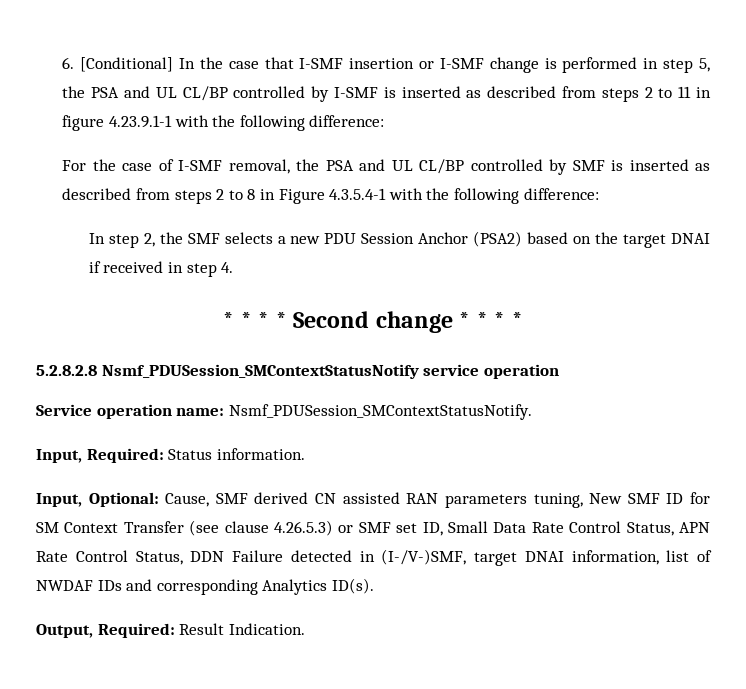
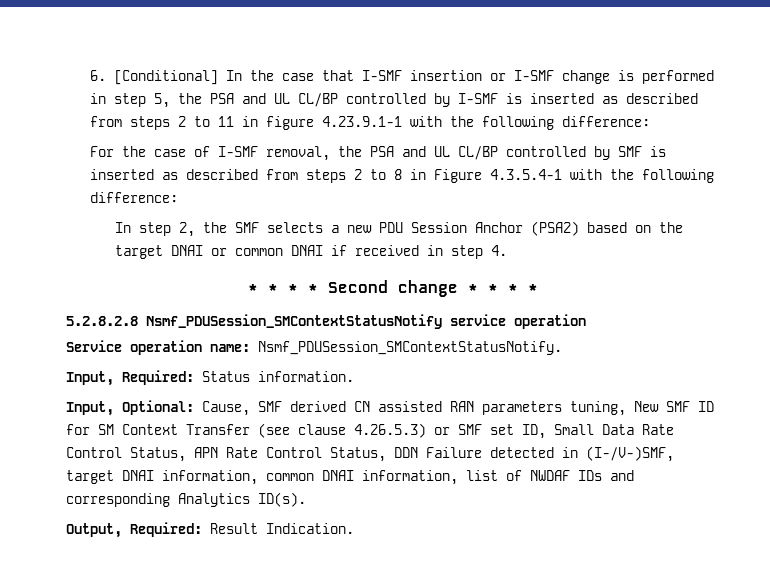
(710, 238) none -> [210,245,323,256] or common DNAI
(659, 557) none -> [266,470,458,485] common DNAI information,

